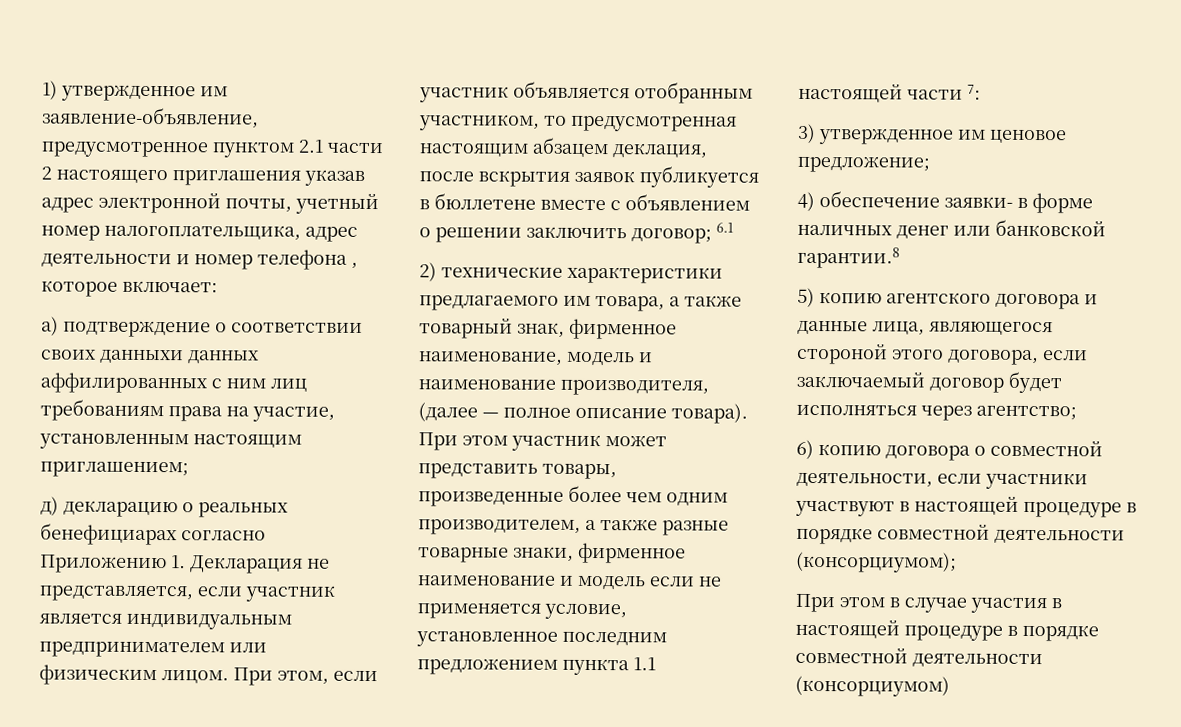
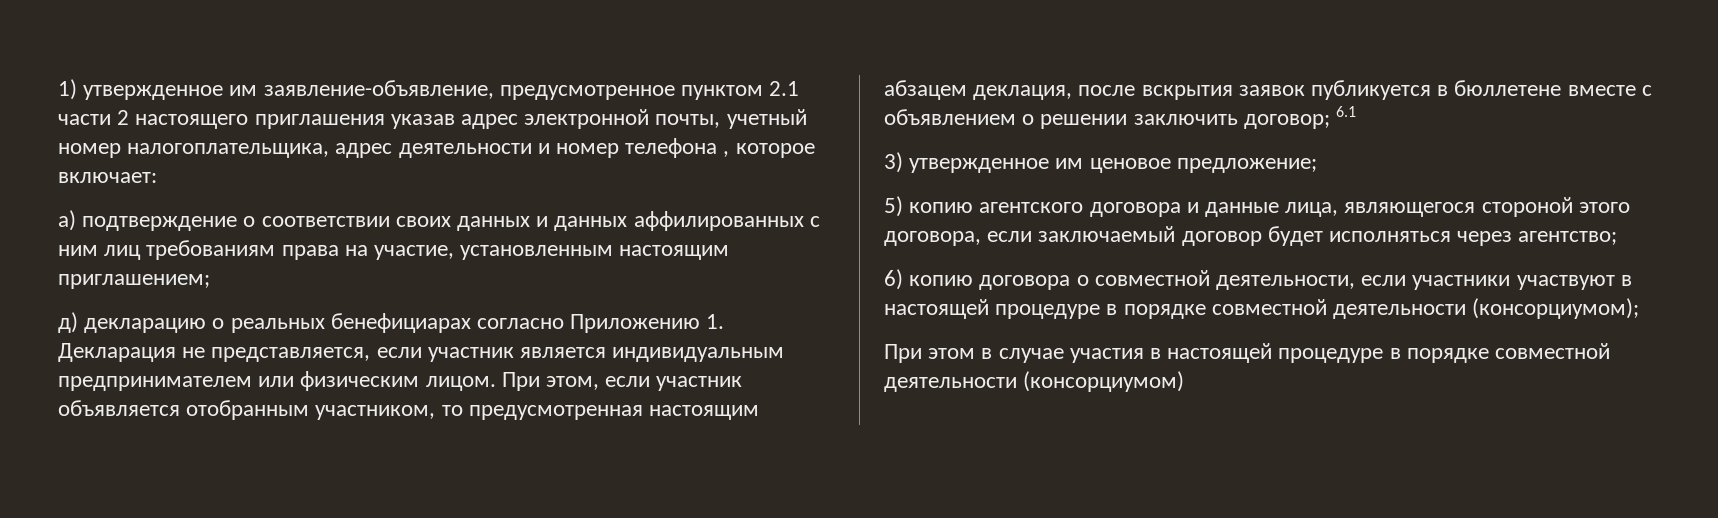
[99,349,184,364] данныхи -> [457,216,549,231] данных и
[419,262,723,284] [419,295,742,312] [419,318,677,340] [418,351,653,366] [418,379,709,396] [418,402,748,424] [418,432,667,452] [418,463,617,480] [418,485,728,507] [418,519,729,536] [418,542,686,564] [417,575,722,590] [417,603,627,620] [416,631,667,647] [417,657,656,676] [798,83,981,103] // 2) технические характеристики предлагаемого им товара, а также товарный знак, фирменное наименование, модель и наименование производителя, (далее — полное описание товара). При этом участник может представить товары, произведенные более чем одним производителем, а также разные товарные знаки, фирменное наименование и модель если не применяется условие, установленное последним предложением пункта 1.1 настоящей части 7: -> (1357, 111) none
[797,191,1093,214] [797,219,1106,239] [797,246,900,269] // 4) обеспечение заявки- в форме наличных денег или банковской гарантии.8 -> (1317, 165) none

